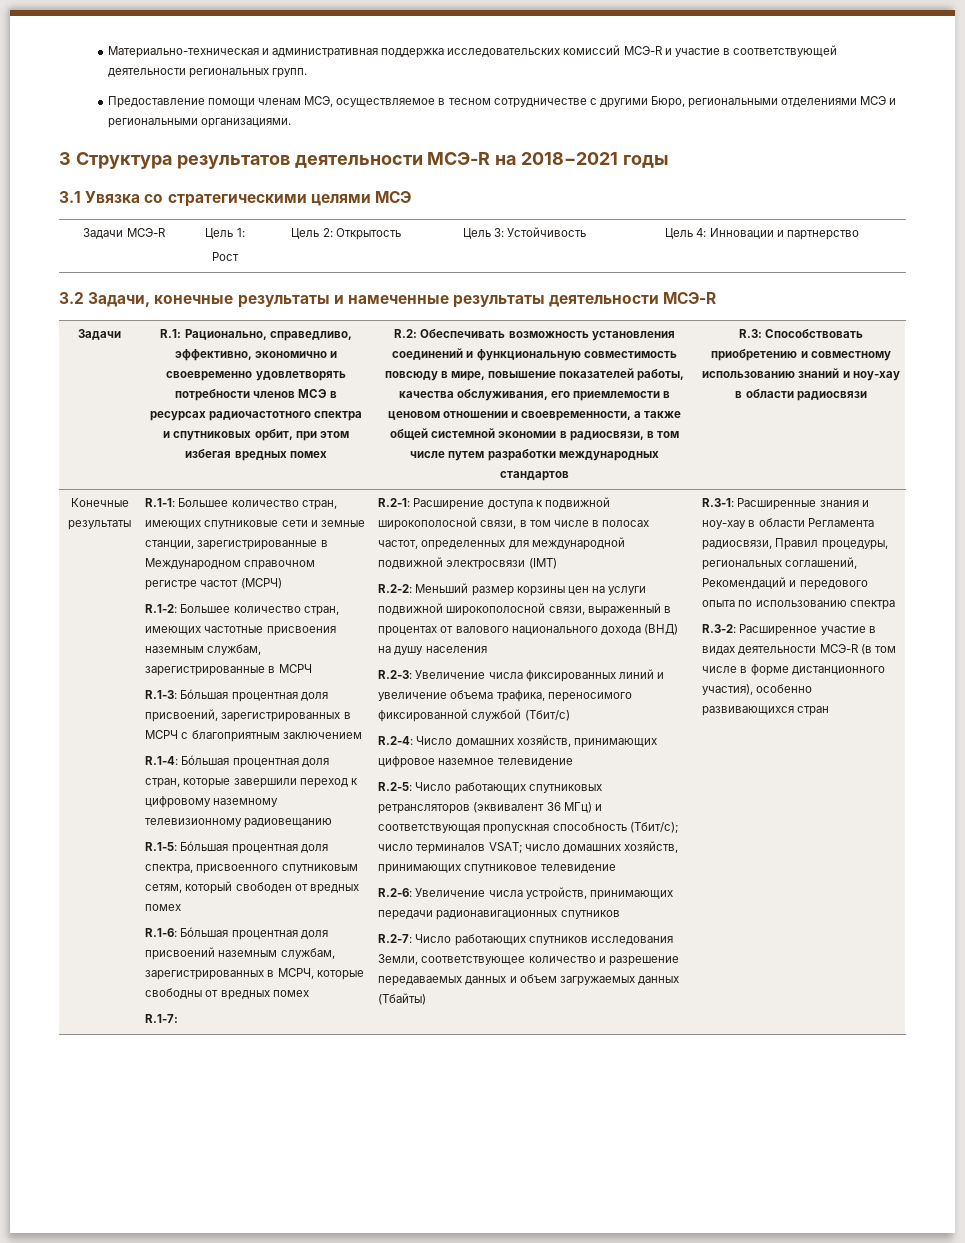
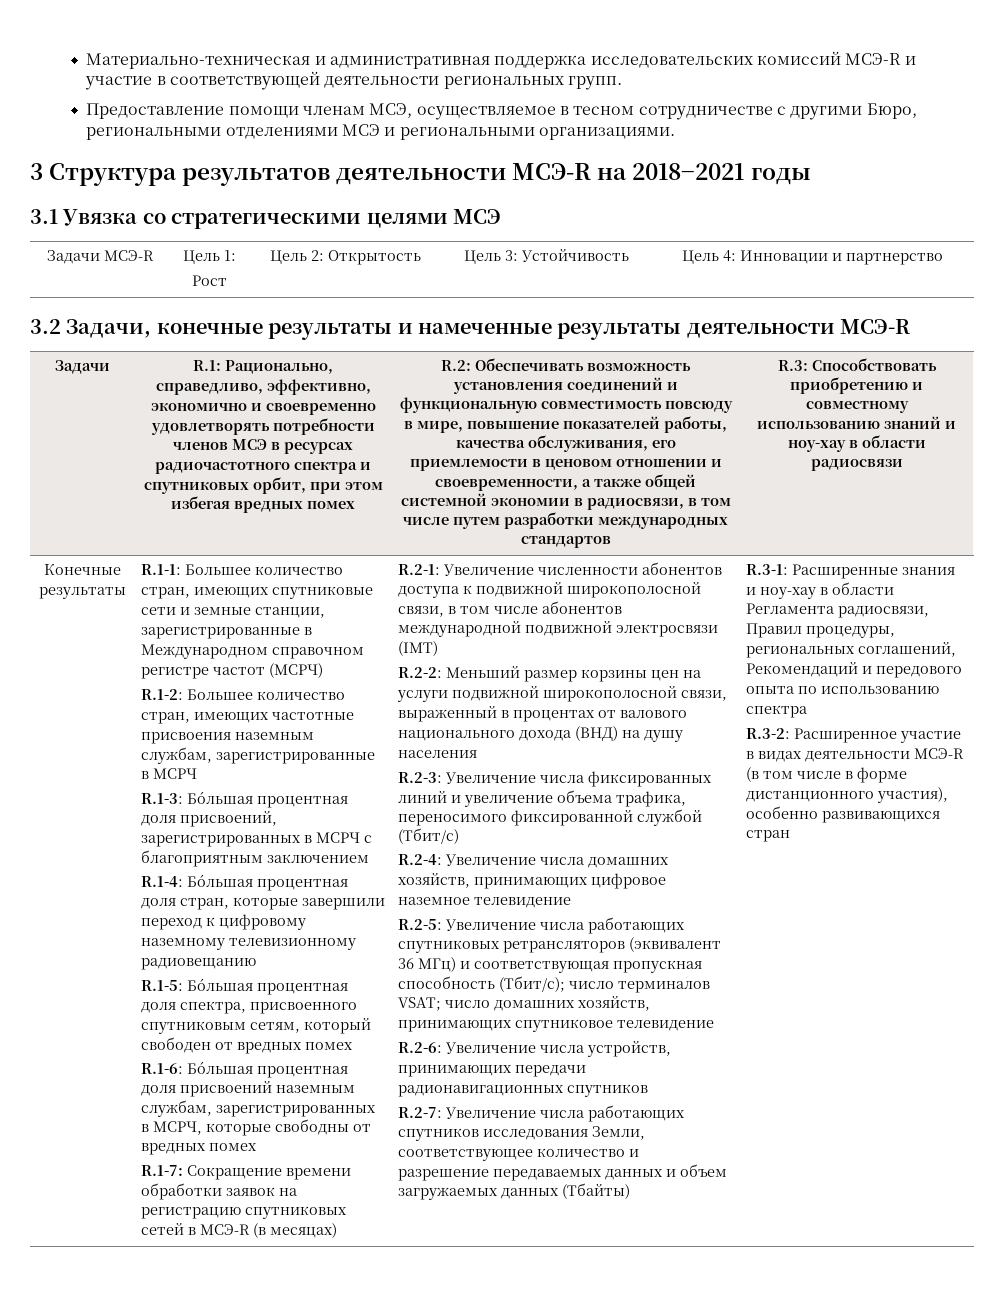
[378,498,485,510] | R.2-1: Расширение -> [186,1165,351,1180] [140,1183,297,1200] [140,1206,347,1219] [140,1223,337,1238] [397,562,722,576] Сокращение времени обработки заявок на регистрацию спутниковых сетей в МСЭ-R (в месяцах) | R.2-1: Увеличение численности абонентов
[591,520,649,527] [378,540,529,550] в полосах частот, определенных для -> [541,601,622,614] абонентов
[416,736,453,745] Число -> [444,854,584,866] Увеличение числа
[415,782,452,791] Число -> [444,919,584,931] Увеличение числа
[415,934,452,943] Число -> [444,1107,584,1119] Увеличение числа

